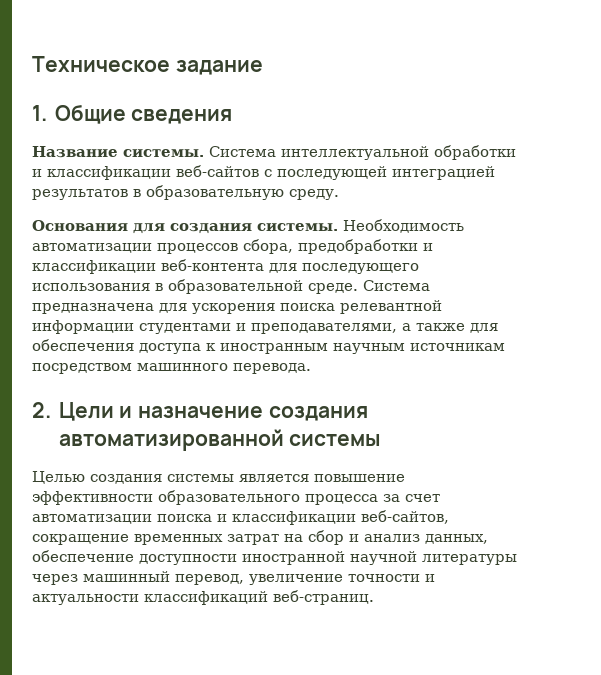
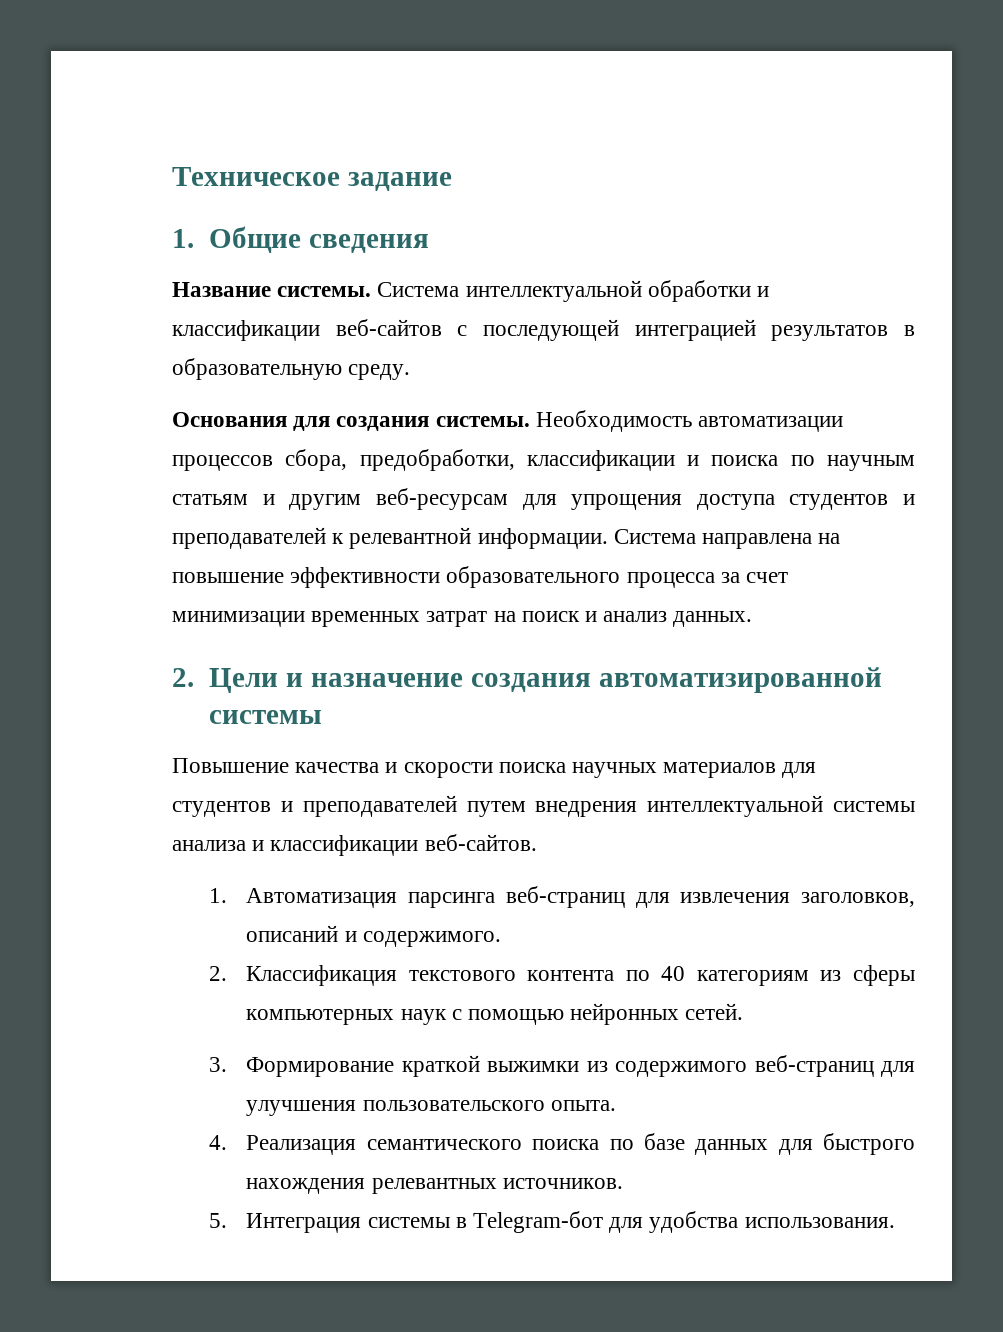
[298,239,433,254] [32,259,419,274] [32,279,430,294] [32,300,442,314] [32,320,498,334] [32,339,505,354] [32,363,311,374] предобработки и классификации веб-контента для последующего использования в образовательной среде. Система предназначена для ускорения поиска релевантной информации студентами и преподавателями, а также для обеспечения доступа к иностранным научным источникам посредством машинного перевода. -> [359,449,916,471] [172,488,915,510] [172,527,841,549] [172,566,789,588] [172,611,753,627] предобработки, классификации и поиска по научным статьям и другим веб-ресурсам для упрощения доступа студентов и преподавателей к релевантной информации. Система направлена на повышение эффективности образовательного процесса за счет минимизации временных затрат на поиск и анализ данных.
[32,471,405,484] [32,490,440,505] [32,510,449,525] [32,530,488,545] [32,550,517,565] [32,571,435,585] [32,590,374,605] Целью создания системы является повышение эффективности образовательного процесса за счет автоматизации поиска и классификации веб-сайтов, сокращение временных затрат на сбор и анализ данных, обеспечение доступности иностранной научной литературы через машинный перевод, увеличение точности и актуальности классификаций веб-страниц. -> [172,758,817,778] [172,795,915,817] [172,834,537,856] [209,886,915,908] [246,925,501,947] [209,965,915,986] [246,1003,744,1025] [209,1055,915,1077] [246,1100,616,1116] [209,1133,915,1155] [246,1178,623,1194] [209,1211,895,1233] Повышение качества и скорости поиска научных материалов для студентов и преподавателей путем внедрения интеллектуальной системы анализа и классификации веб-сайтов. // 1. Автоматизация парсинга веб-страниц для извлечения заголовков, описаний и содержимого. // 2. Классификация текстового контента по 40 категориям из сферы компьютерных наук с помощью нейронных сетей. // 3. Формирование краткой выжимки из содержимого веб-страниц для улучшения пользовательского опыта. // 4. Реализация семантического поиска по базе данных для быстрого нахождения релевантных источников. // 5. Интеграция системы в Telegram-бот для удобства использования.

